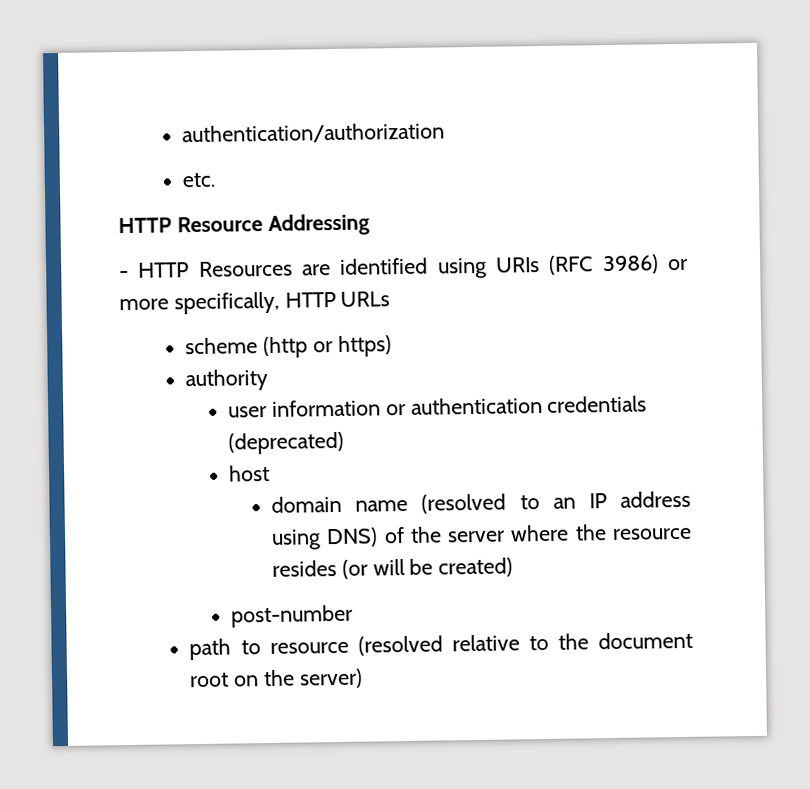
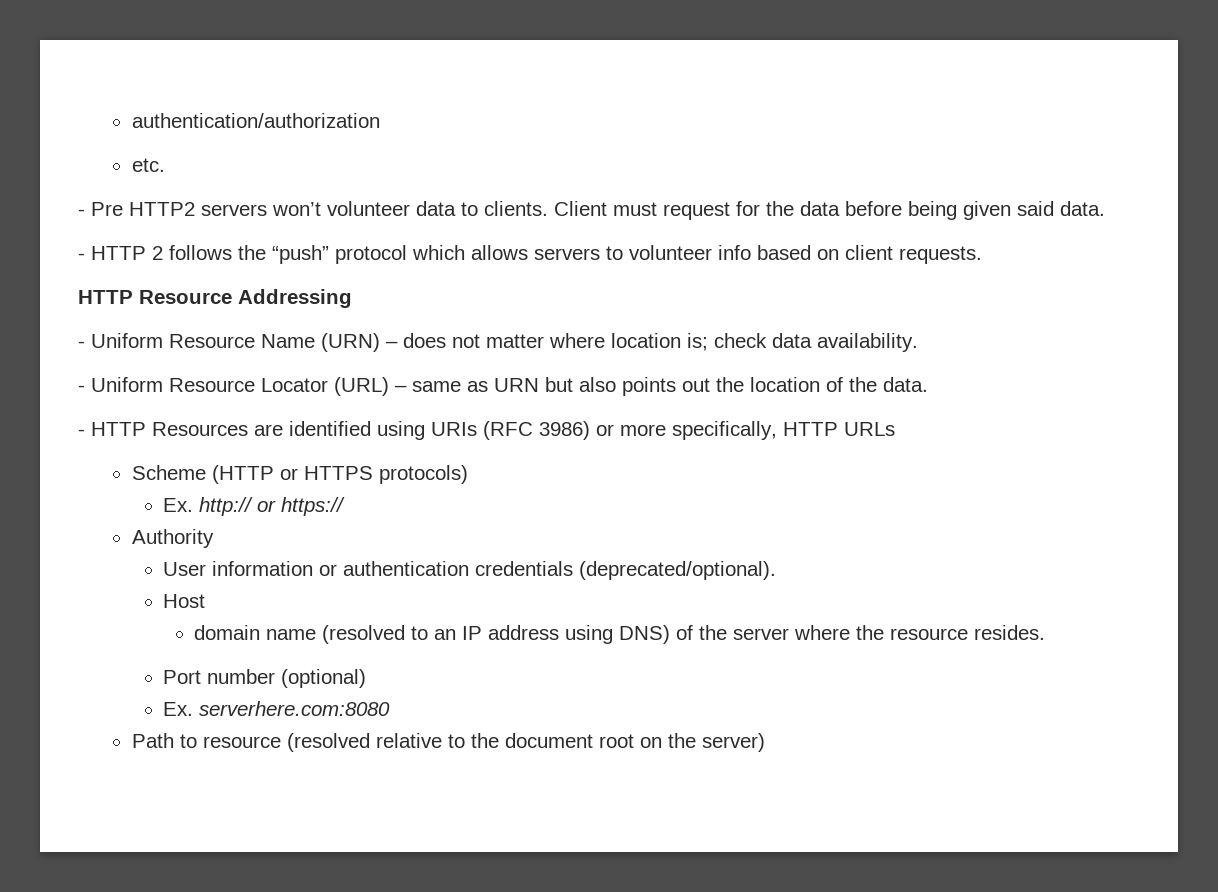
[118,213,370,236] HTTP Resource Addressing -> [78,201,1105,220] [78,245,982,264] [78,289,352,308] [78,333,918,352] [78,377,928,396] - Pre HTTP2 servers won’t volunteer data to clients. Client must request for the data before being given said data. // - HTTP 2 follows the “push” protocol which allows servers to volunteer info based on client requests. // HTTP Resource Addressing // - Uniform Resource Name (URN) – does not matter where location is; check data availability. // - Uniform Resource Locator (URL) – same as URN but also points out the location of the data.
[185,335,392,359] [185,368,269,392] [228,405,268,418] scheme (http or https) // authority // user -> [131,465,468,484] [163,497,346,516] [131,529,214,548] [163,562,207,576] Scheme (HTTP or HTTPS protocols) // Ex. http:// or https:// // Authority // User
[228,431,345,455] [229,464,271,482] (deprecated) // host -> [579,561,777,580] [163,594,206,608] (deprecated/optional). // Host
[271,557,514,579] [231,604,354,628] [189,638,232,661] resides (or will be created) // post-number // path -> [974,625,1046,640] [163,669,367,688] [163,701,391,716] [131,733,174,748] resides. // Port number (optional) // Ex. serverhere.com:8080 // Path

